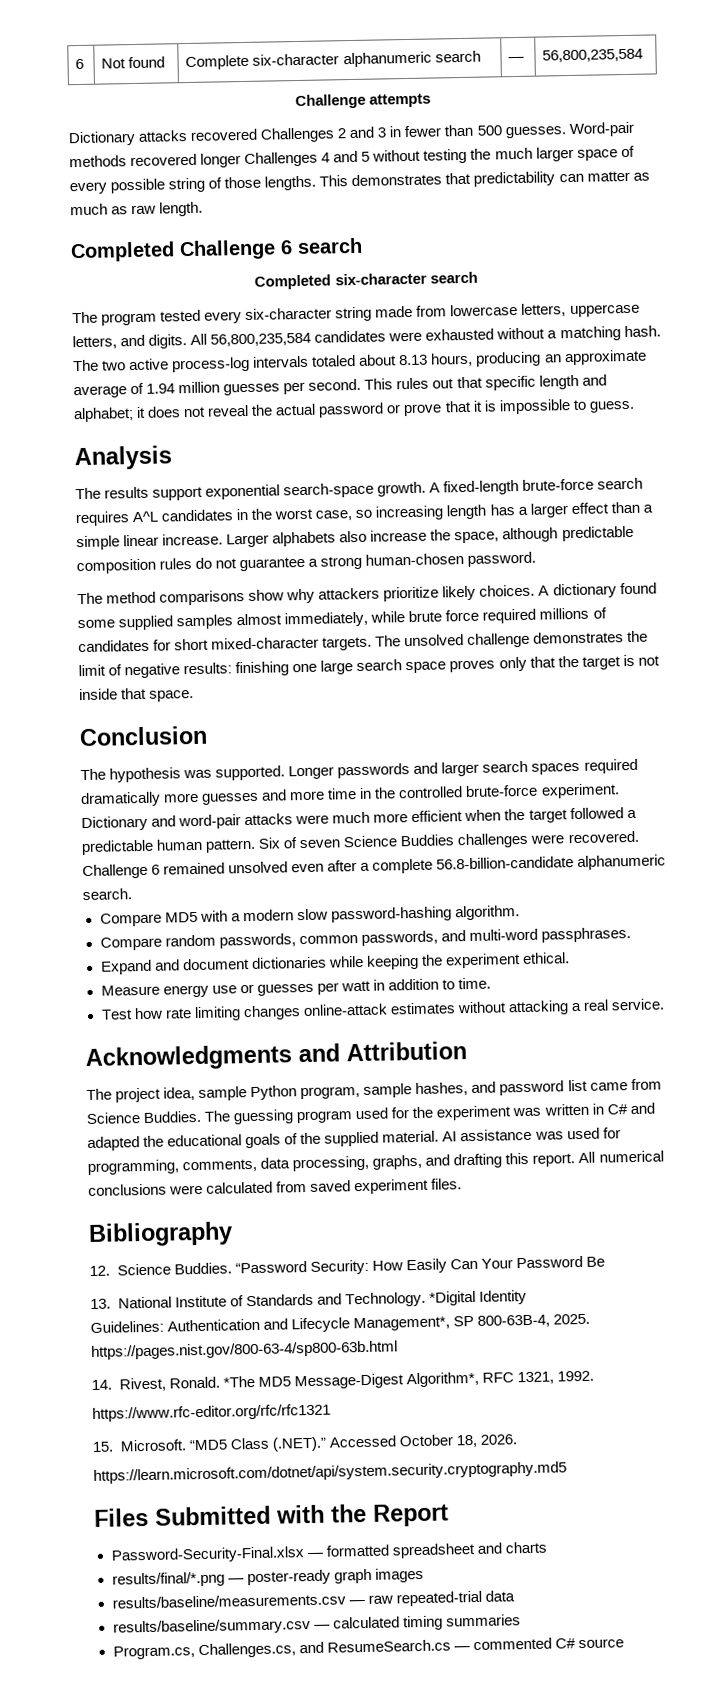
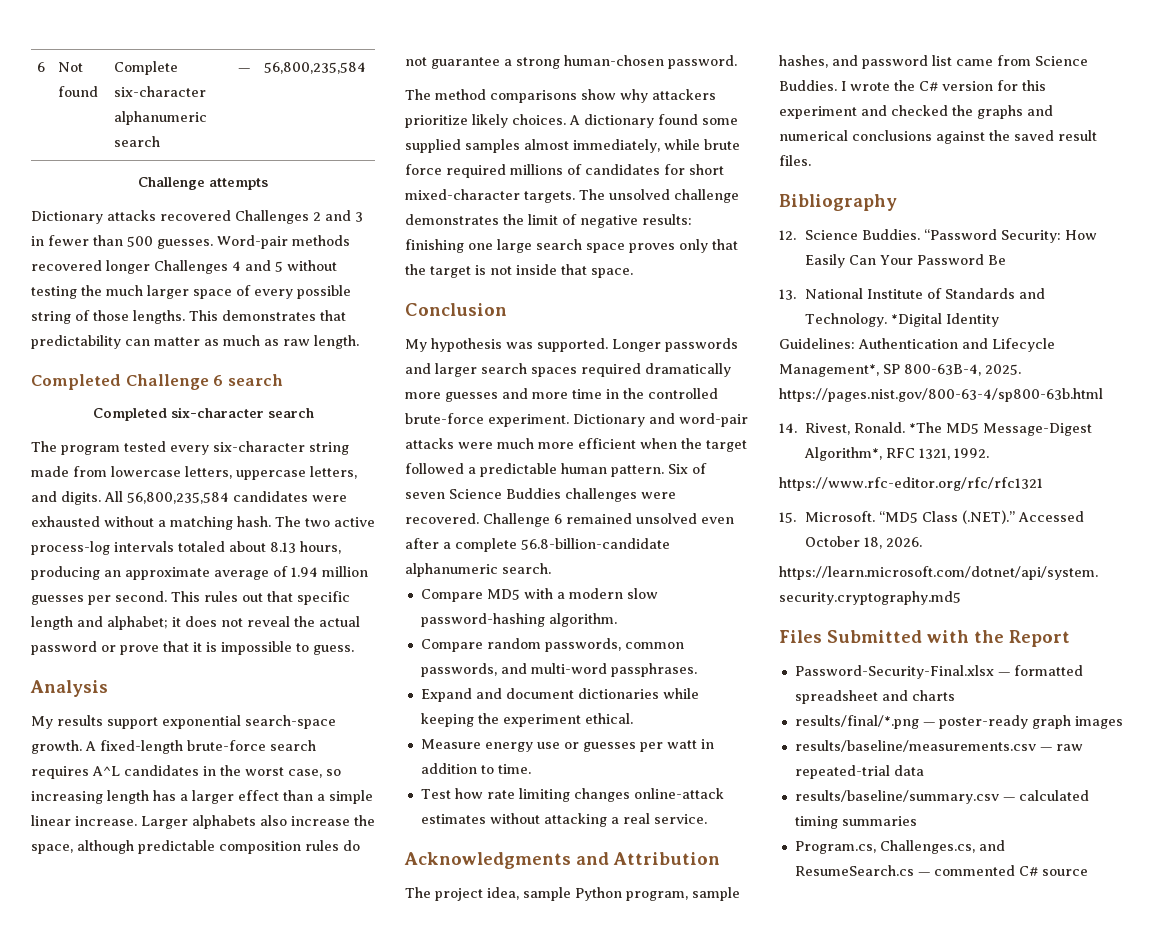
[75,487,101,500] The -> [31,716,53,729] My
[80,768,106,781] The -> [405,339,427,352] My
[204,1102,655,1125] [87,1127,621,1152] [87,1150,664,1176] [88,1178,430,1197] The guessing program used for the experiment was written in C# and adapted the educational goals of the supplied material. AI assistance was used for programming, comments, data processing, graphs, and drafting this report. All numerical conclusions were calculated from saved experiment -> [841,80,1046,91] [779,105,1053,119] [779,130,1097,144] I wrote the C# version for this experiment and checked the graphs and numerical conclusions against the saved result

